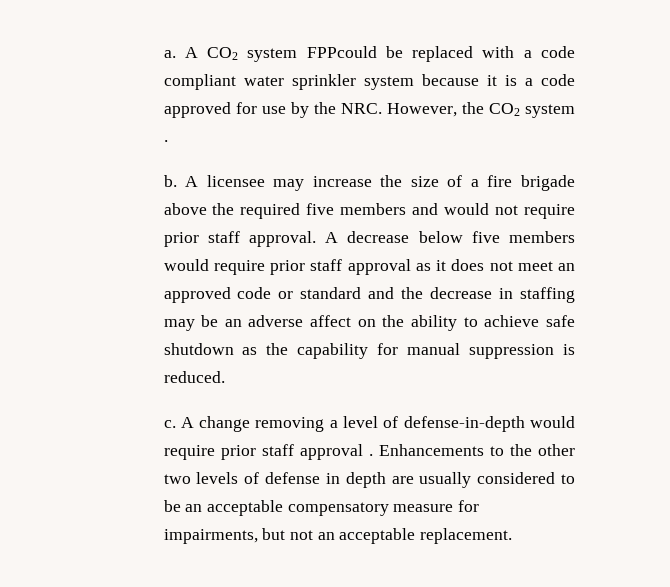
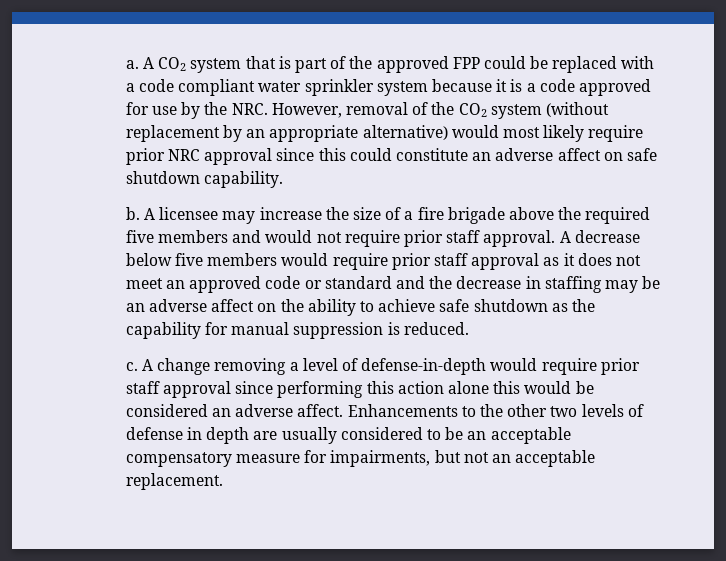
[306,46,377,58] FPPcould -> [245,56,526,73] that is part of the approved FPP could
(457, 110) none -> [345,102,429,115] removal of
[163,140,168,142] . -> [545,102,609,117] [125,125,644,142] [125,148,657,165] [125,171,284,188] (without replacement by an appropriate alternative) would most likely require prior NRC approval since this could constitute an adverse affect on safe shutdown capability.
[368,454,373,456] . -> [235,381,594,398] [125,404,344,417] since performing this action alone this would be considered an adverse affect.

